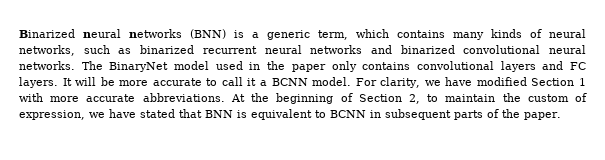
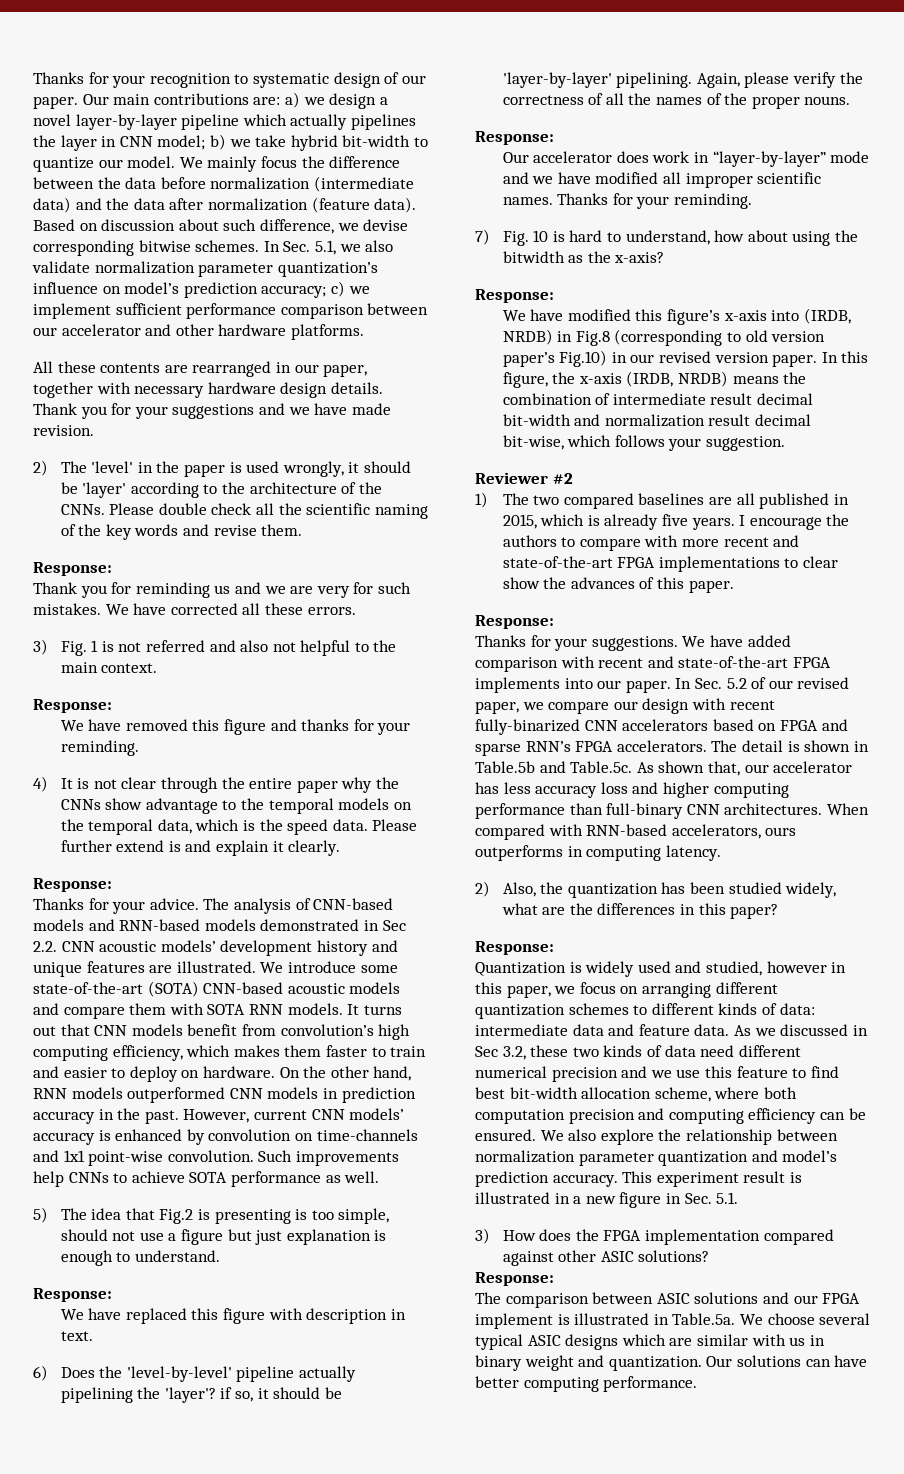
[19,29,586,40] [19,45,586,56] [19,61,586,72] [19,77,586,88] [19,93,587,104] [19,109,561,120] Binarized neural networks (BNN) is a generic term, which contains many kinds of neural networks, such as binarized recurrent neural networks and binarized convolutional neural networks. The BinaryNet model used in the paper only contains convolutional layers and FC layers. It will be more accurate to call it a BCNN model. For clarity, we have modified Section 1 with more accurate abbreviations. At the beginning of Section 2, to maintain the custom of expression, we have stated that BNN is equivalent to BCNN in subsequent parts of the paper. -> [33,72,426,88] [33,92,388,109] [33,114,416,130] [33,134,428,151] [33,156,401,172] [33,176,414,192] [33,197,417,213] [33,219,409,234] [33,240,394,256] [32,261,378,277] [33,281,370,298] [33,303,429,319] [33,324,364,340] [33,361,368,377] [33,382,383,398] [33,403,391,419] [33,425,94,436] [33,460,411,477] [60,482,382,498] [60,503,428,519] [60,524,303,540] [33,562,112,576] [33,582,411,598] [33,603,356,615] [33,639,397,656] [60,662,158,673] [33,699,112,713] [60,719,411,735] [60,740,139,756] [33,776,399,793] [60,798,412,814] [60,819,418,835] [60,840,341,856] [33,878,112,892] [33,898,394,914] [33,919,406,931] [33,940,398,956] [33,961,398,977] [33,981,401,997] [33,1003,402,1019] [33,1024,411,1040] [33,1045,427,1061] [33,1066,412,1082] [33,1087,416,1103] [33,1108,405,1124] [33,1129,418,1145] [33,1150,399,1166] [33,1171,380,1187] [33,1207,390,1224] [60,1229,387,1245] [60,1250,220,1266] [33,1288,112,1302] [60,1308,406,1324] [60,1331,93,1341] [33,1365,356,1382] [60,1387,342,1403] [502,72,863,88] [502,93,851,109] [475,131,554,145] [502,151,870,167] [502,172,822,188] [502,193,752,209] [475,229,858,246] [502,251,665,263] [475,289,554,303] [502,308,851,325] [502,329,826,346] [502,350,869,367] [502,371,807,388] [502,393,813,405] [502,414,811,427] [502,435,785,451] [475,472,573,484] [475,492,849,509] [502,514,850,530] [502,535,800,551] [502,556,838,572] [502,577,734,593] [475,615,554,629] [475,635,791,651] [475,656,831,672] [475,677,850,693] [475,698,775,714] [475,719,848,735] [475,740,869,756] [475,761,853,776] [475,782,789,798] [475,803,869,819] [475,824,797,840] [475,845,721,861] [475,881,837,898] [501,903,779,919] [475,941,554,955] [475,961,847,977] [475,982,778,998] [475,1003,815,1019] [475,1024,868,1036] [475,1045,801,1060] [475,1066,839,1082] [475,1087,797,1102] [475,1108,866,1124] [475,1129,838,1145] [475,1150,838,1166] [475,1171,802,1187] [475,1192,739,1208] [475,1228,834,1245] [502,1250,710,1266] [475,1272,554,1286] [475,1292,861,1308] [475,1313,871,1329] [475,1334,825,1350] [475,1355,868,1371] [475,1376,698,1392] Thanks for your recognition to systematic design of our paper. Our main contributions are: a) we design a novel layer-by-layer pipeline which actually pipelines the layer in CNN model; b) we take hybrid bit-width to quantize our model. We mainly focus the difference between the data before normalization (intermediate data) and the data after normalization (feature data). Based on discussion about such difference, we devise corresponding bitwise schemes. In Sec. 5.1, we also validate normalization parameter quantization’s influence on model’s prediction accuracy; c) we implement sufficient performance comparison between our accelerator and other hardware platforms. // All these contents are rearranged in our paper, together with necessary hardware design details. Thank you for your suggestions and we have made revision. // 2) The 'level' in the paper is used wrongly, it should be 'layer' according to the architecture of the CNNs. Please double check all the scientific naming of the key words and revise them. // Response: // Thank you for reminding us and we are very for such mistakes. We have corrected all these errors. // 3) Fig. 1 is not referred and also not helpful to the main context. // Response: // We have removed this figure and thanks for your reminding. // 4) It is not clear through the entire paper why the CNNs show advantage to the temporal models on the temporal data, which is the speed data. Please further extend is and explain it clearly. // Response: // Thanks for your advice. The analysis of CNN-based models and RNN-based models demonstrated in Sec 2.2. CNN acoustic models’ development history and unique features are illustrated. We introduce some state-of-the-art (SOTA) CNN-based acoustic models and compare them with SOTA RNN models. It turns out that CNN models benefit from convolution’s high computing efficiency, which makes them faster to train and easier to deploy on hardware. On the other hand, RNN models outperformed CNN models in prediction accuracy in the past. However, current CNN models’ accuracy is enhanced by convolution on time-channels and 1x1 point-wise convolution. Such improvements help CNNs to achieve SOTA performance as well. // 5) The idea that Fig.2 is presenting is too simple, should not use a figure but just explanation is enough to understand. // Response: // We have replaced this figure with description in text. // 6) Does the 'level-by-level' pipeline actually pipelining the 'layer'? if so, it should be 'layer-by-layer' pipelining. Again, please verify the correctness of all the names of the proper nouns. // Response: // Our accelerator does work in “layer-by-layer” mode and we have modified all improper scientific names. Thanks for your reminding. // 7) Fig. 10 is hard to understand, how about using the bitwidth as the x-axis? // Response: // We have modified this figure’s x-axis into (IRDB, NRDB) in Fig.8 (corresponding to old version paper’s Fig.10) in our revised version paper. In this figure, the x-axis (IRDB, NRDB) means the combination of intermediate result decimal bit-width and normalization result decimal bit-wise, which follows your suggestion. // Reviewer #2 // 1) The two compared baselines are all published in 2015, which is already five years. I encourage the authors to compare with more recent and state-of-the-art FPGA implementations to clear show the advances of this paper. // Response: // Thanks for your suggestions. We have added comparison with recent and state-of-the-art FPGA implements into our paper. In Sec. 5.2 of our revised paper, we compare our design with recent fully-binarized CNN accelerators based on FPGA and sparse RNN’s FPGA accelerators. The detail is shown in Table.5b and Table.5c. As shown that, our accelerator has less accuracy loss and higher computing performance than full-binary CNN architectures. When compared with RNN-based accelerators, ours outperforms in computing latency. // 2) Also, the quantization has been studied widely, what are the differences in this paper? // Response: // Quantization is widely used and studied, however in this paper, we focus on arranging different quantization schemes to different kinds of data: intermediate data and feature data. As we discussed in Sec 3.2, these two kinds of data need different numerical precision and we use this feature to find best bit-width allocation scheme, where both computation precision and computing efficiency can be ensured. We also explore the relationship between normalization parameter quantization and model’s prediction accuracy. This experiment result is illustrated in a new figure in Sec. 5.1. // 3) How does the FPGA implementation compared against other ASIC solutions? // Response: // The comparison between ASIC solutions and our FPGA implement is illustrated in Table.5a. We choose several typical ASIC designs which are similar with us in binary weight and quantization. Our solutions can have better computing performance.

